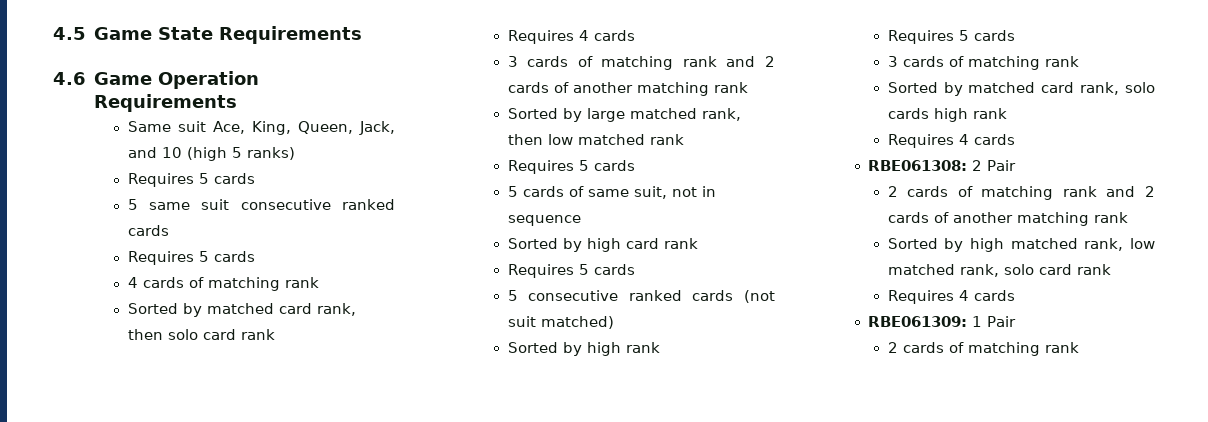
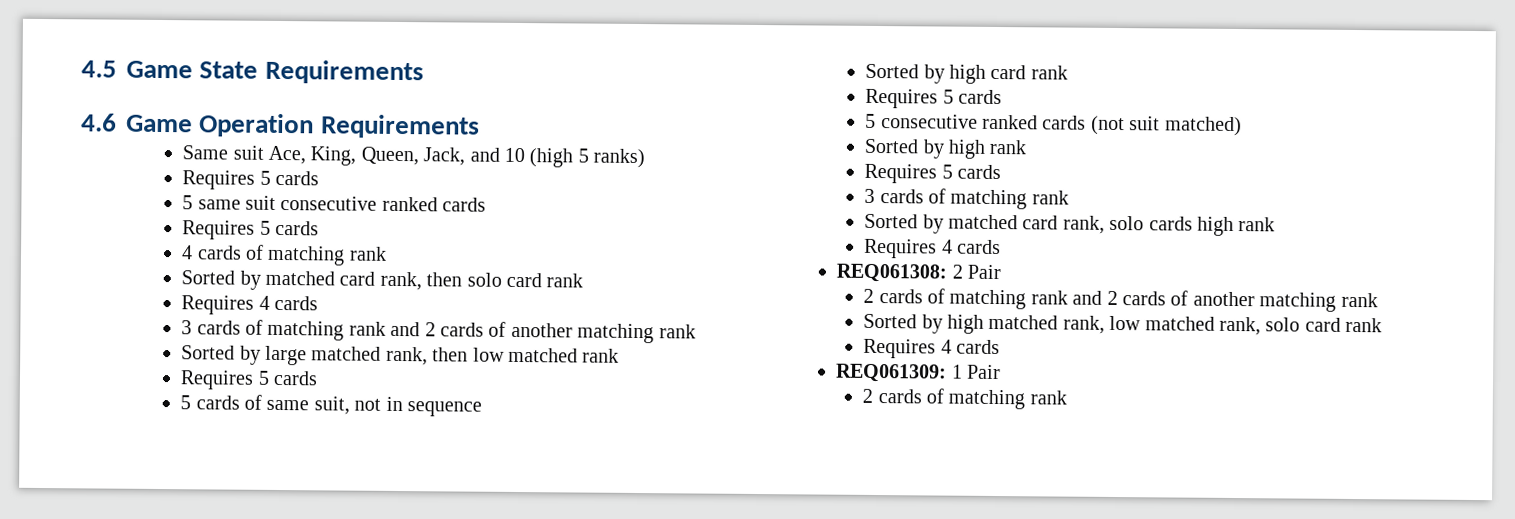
[868,160,968,171] RBE061308: -> [836,263,948,283] REQ061308:
[868,316,968,327] RBE061309: -> [835,363,948,383] REQ061309:

